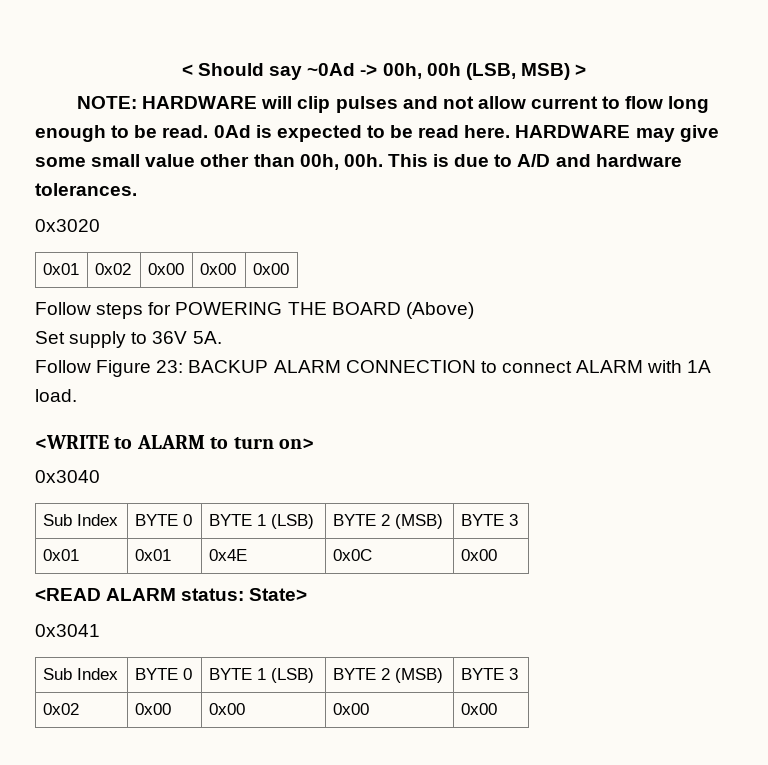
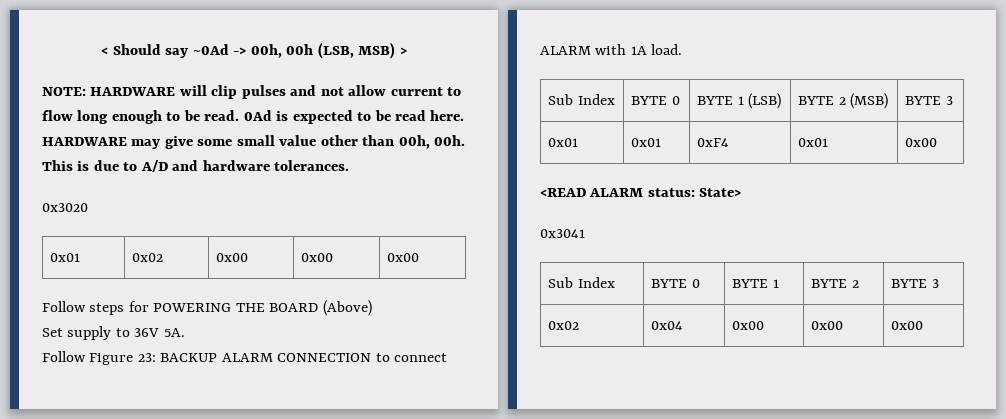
[35,435,314,449] [35,470,100,483] // <WRITE to ALARM to turn on> // 0x3040 -> (683, 49) none
[208,549,247,561] [332,549,372,561] 0x4E | 0x0C -> [697,138,730,147] [798,138,829,147] 0xF4 | 0x01
[270,668,314,683] [332,668,443,683] (LSB) | BYTE 2 (MSB) -> [811,279,859,288] | BYTE 2
[134,703,171,715] 0x00 -> [651,321,684,330] 0x04

